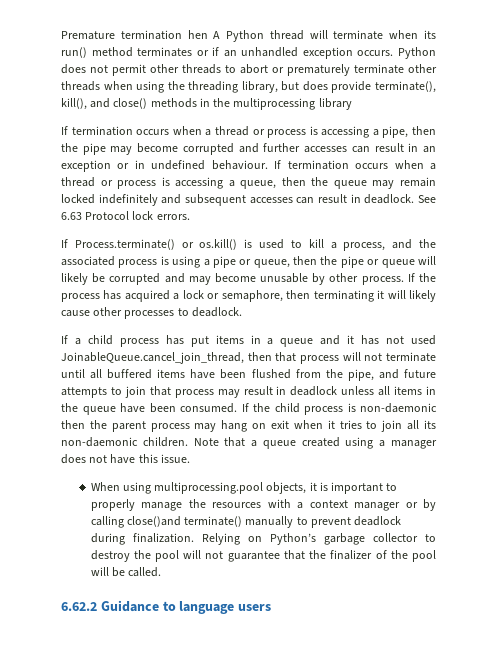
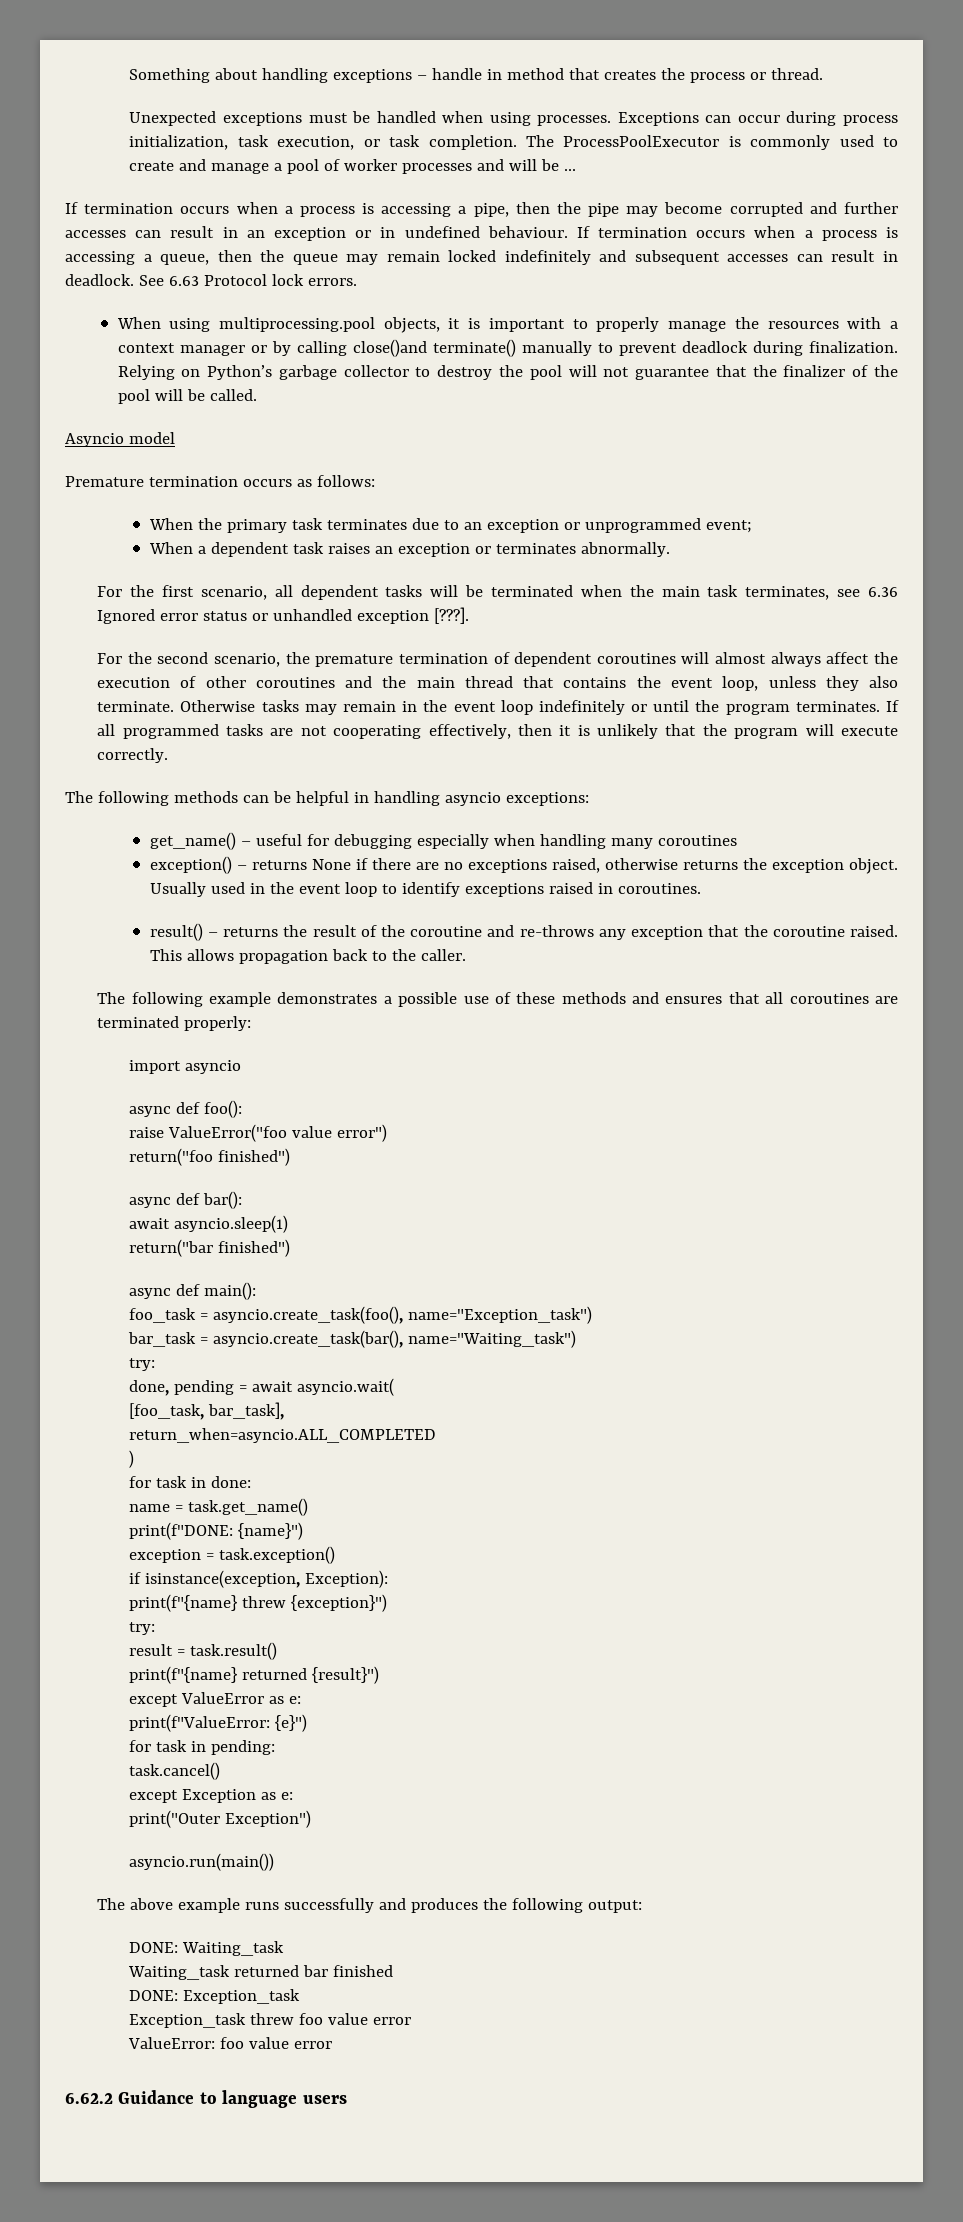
[61,30,436,42] [61,47,436,59] [61,64,437,76] [61,81,436,93] [61,98,352,110] [61,126,265,136] Premature termination hen A Python thread will terminate when its run() method terminates or if an unhandled exception occurs. Python does not permit other threads to abort or prematurely terminate other threads when using the threading library, but does provide terminate(), kill(), and close() methods in the multiprocessing library // If termination occurs when a thread or -> [129,68,824,83] [129,111,899,126] [129,135,899,150] [129,159,577,174] [65,202,293,214] Something about handling exceptions – handle in method that creates the process or thread. // Unexpected exceptions must be handled when using processes. Exceptions can occur during process initialization, task execution, or task completion. The ProcessPoolExecutor is commonly used to create and manage a pool of worker processes and will be ... // If termination occurs when a
[61,177,113,187] thread or -> (813, 234) none
[61,239,436,251] [61,256,436,268] [61,273,436,285] [61,290,436,302] [61,307,242,319] [61,335,436,347] [61,352,437,364] [61,369,436,381] [61,386,437,398] [61,403,437,415] [61,420,436,432] [61,437,437,449] [61,454,190,464] // If Process.terminate() or os.kill() is used to kill a process, and the associated process is using a pipe or queue, then the pipe or queue will likely be corrupted and may become unusable by other process. If the process has acquired a lock or semaphore, then terminating it will likely cause other processes to deadlock. // If a child process has put items in a queue and it has not used JoinableQueue.cancel_join_thread, then that process will not terminate until all buffered items have been flushed from the pipe, and future attempts to join that process may result in deadlock unless all items in the queue have been consumed. If the child process is non-daemonic then the parent process may hang on exit when it tries to join all its non-daemonic children. Note that a queue created using a manager does not have this issue. -> (357, 282) none
(162, 572) none -> [65,432,175,447] [65,475,375,487] [148,518,752,533] [148,542,670,557] [97,585,899,600] [97,607,470,624] [97,652,898,667] [97,676,899,691] [97,700,899,715] [97,724,899,739] [97,748,169,763] [65,791,589,806] [149,832,737,850] [149,856,899,874] [149,882,701,897] [149,923,898,941] [149,949,466,964] [97,992,899,1007] [97,1016,252,1031] [129,1060,242,1074] [129,1100,243,1118] [129,1124,388,1142] [129,1148,291,1166] [129,1191,243,1209] [129,1215,289,1233] [129,1239,291,1257] [129,1282,257,1300] [129,1306,593,1324] [128,1330,577,1348] [129,1358,156,1371] [129,1378,395,1396] [129,1402,285,1420] [129,1428,437,1443] [129,1450,135,1468] [129,1476,252,1488] [129,1498,309,1516] [129,1522,304,1540] [129,1546,336,1564] [129,1570,389,1588] [129,1594,388,1612] [129,1622,156,1635] [129,1642,278,1660] [129,1666,380,1684] [129,1692,302,1707] [129,1714,308,1732] [129,1740,276,1755] [129,1762,221,1780] [129,1789,294,1803] [129,1810,312,1828] [129,1853,275,1871] [97,1898,643,1913] [129,1941,285,1956] [128,1965,394,1980] [129,1989,301,2004] [129,2013,412,2028] [128,2037,333,2049] // Asyncio model // Premature termination occurs as follows: // When the primary task terminates due to an exception or unprogrammed event; // When a dependent task raises an exception or terminates abnormally. // For the first scenario, all dependent tasks will be terminated when the main task terminates, see 6.36 Ignored error status or unhandled exception [???]. // For the second scenario, the premature termination of dependent coroutines will almost always affect the execution of other coroutines and the main thread that contains the event loop, unless they also terminate. Otherwise tasks may remain in the event loop indefinitely or until the program terminates. If all programmed tasks are not cooperating effectively, then it is unlikely that the program will execute correctly. // The following methods can be helpful in handling asyncio exceptions: // get_name() – useful for debugging especially when handling many coroutines // exception() – returns None if there are no exceptions raised, otherwise returns the exception object. Usually used in the event loop to identify exceptions raised in coroutines. // result() – returns the result of the coroutine and re-throws any exception that the coroutine raised. This allows propagation back to the caller. // The following example demonstrates a possible use of these methods and ensures that all coroutines are terminated properly: // import asyncio // async def foo(): // raise ValueError("foo value error") // return("foo finished") // async def bar(): // await asyncio.sleep(1) // return("bar finished") // async def main(): // foo_task = asyncio.create_task(foo(), name="Exception_task") // bar_task = asyncio.create_task(bar(), name="Waiting_task") // try: // done, pending = await asyncio.wait( // [foo_task, bar_task], // return_when=asyncio.ALL_COMPLETED // ) // for task in done: // name = task.get_name() // print(f"DONE: {name}") // exception = task.exception() // if isinstance(exception, Exception): // print(f"{name} threw {exception}") // try: // result = task.result() // print(f"{name} returned {result}") // except ValueError as e: // print(f"ValueError: {e}") // for task in pending: // task.cancel() // except Exception as e: // print("Outer Exception") // asyncio.run(main()) // The above example runs successfully and produces the following output: // DONE: Waiting_task // Waiting_task returned bar finished // DONE: Exception_task // Exception_task threw foo value error // ValueError: foo value error

